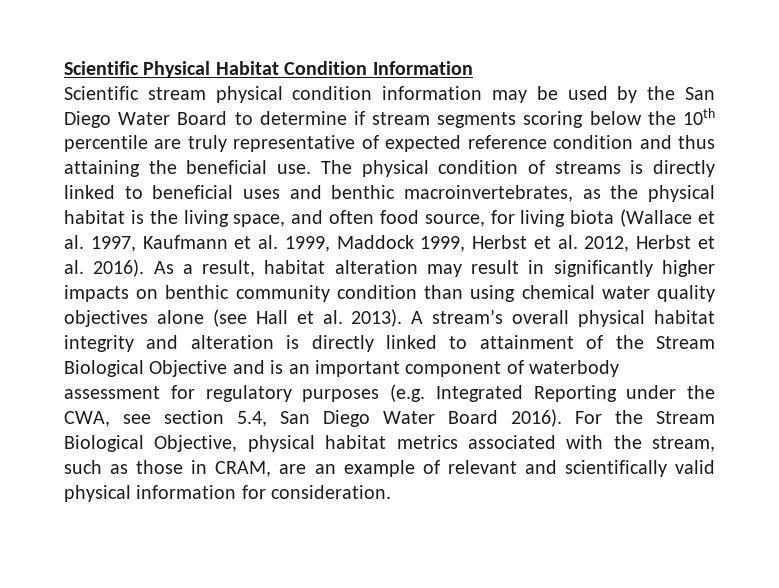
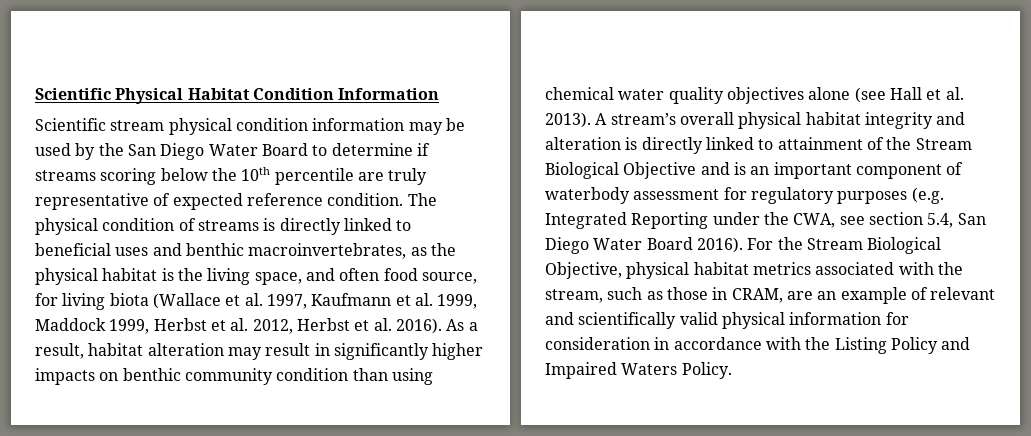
[372,112,517,128] stream segments -> [35,170,96,181] streams
[553,135,715,149] [64,160,312,177] condition and thus attaining the beneficial use. -> [327,193,404,206] condition.
[271,485,392,499] consideration. -> [545,337,971,354] [545,362,732,379] consideration in accordance with the Listing Policy and Impaired Waters Policy.

